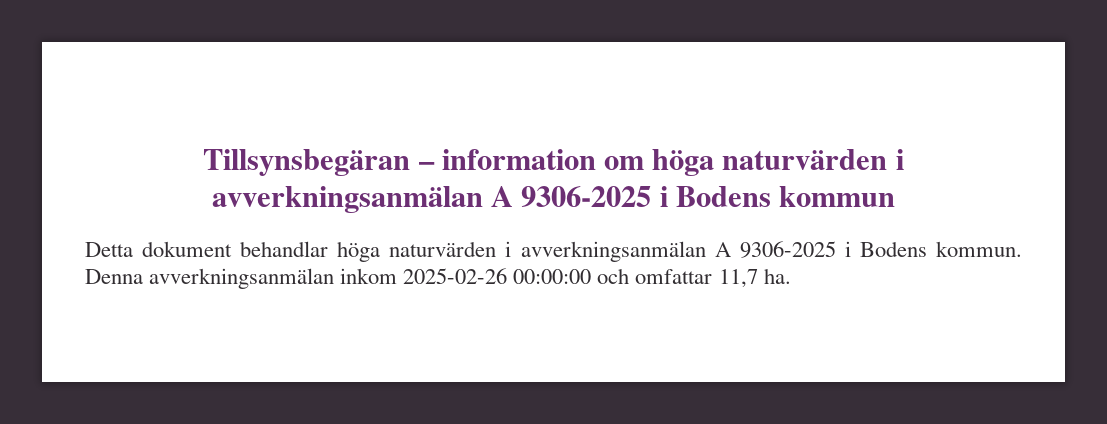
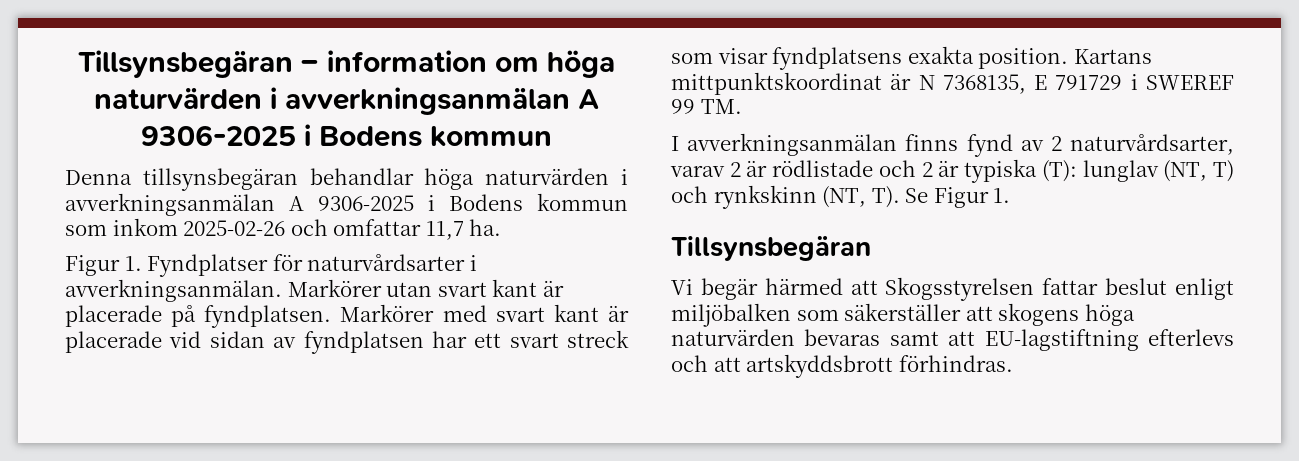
[85,241,233,257] Detta dokument -> [65,168,298,191] Denna tillsynsbegäran
[936,241,1023,257] [85,268,335,289] kommun. Denna avverkningsanmälan -> [537,193,628,211] [65,224,107,236] kommun som
[513,269,592,284] 00:00:00 -> (286, 228) none
(791, 276) none -> [65,254,477,277] [65,279,564,302] [65,304,629,328] [65,330,629,354] [671,46,1152,70] [671,72,1234,95] [671,99,742,114] [671,133,1234,157] [670,159,1234,183] [671,185,1011,209] [671,236,871,261] [671,277,1234,301] [671,303,1135,327] [671,329,1234,351] [671,354,1013,378] // Figur 1. Fyndplatser för naturvårdsarter i avverkningsanmälan. Markörer utan svart kant är placerade på fyndplatsen. Markörer med svart kant är placerade vid sidan av fyndplatsen har ett svart streck som visar fyndplatsens exakta position. Kartans mittpunktskoordinat är N 7368135, E 791729 i SWEREF 99 TM. // I avverkningsanmälan finns fynd av 2 naturvårdsarter, varav 2 är rödlistade och 2 är typiska (T): lunglav (NT, T) och rynkskinn (NT, T). Se Figur 1. // Tillsynsbegäran // Vi begär härmed att Skogsstyrelsen fattar beslut enligt miljöbalken som säkerställer att skogens höga naturvärden bevaras samt att EU-lagstiftning efterlevs och att artskyddsbrott förhindras.

